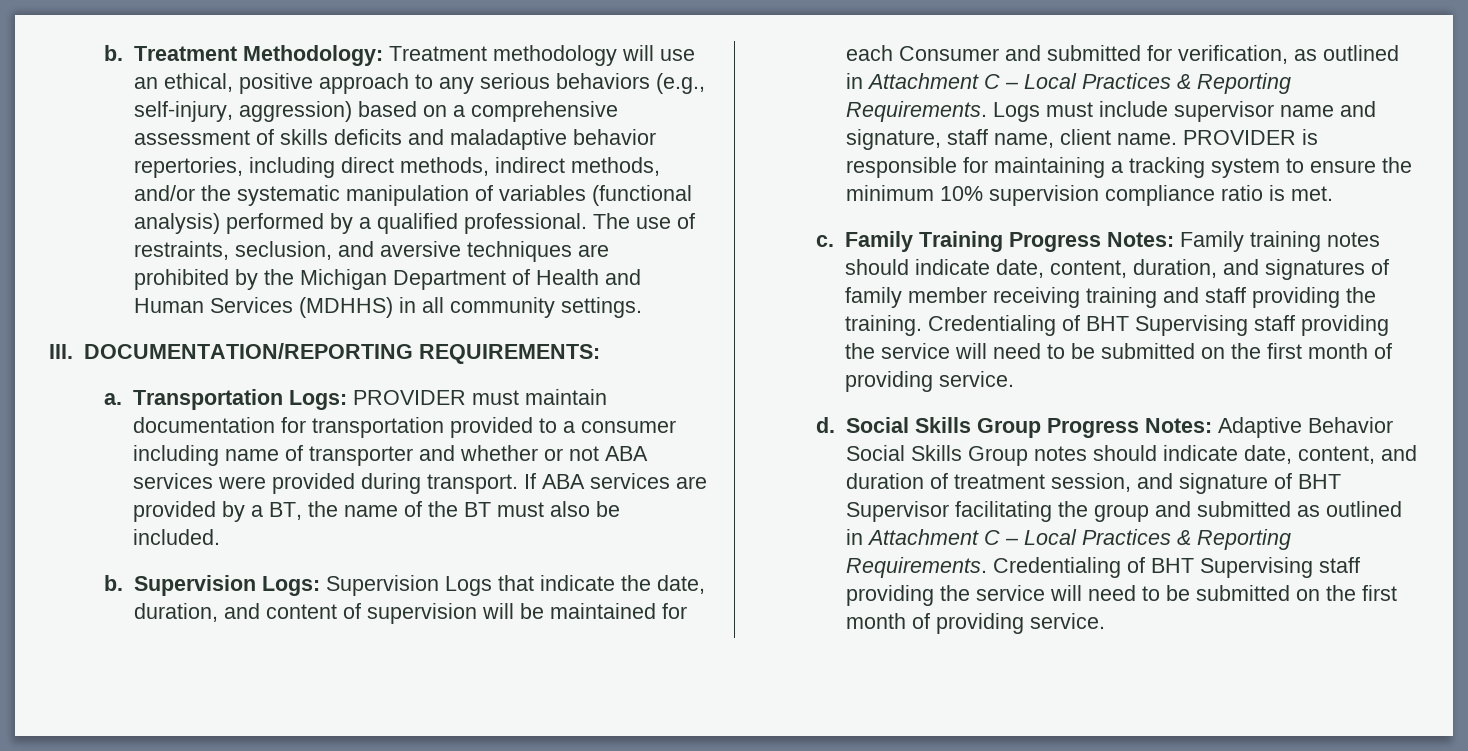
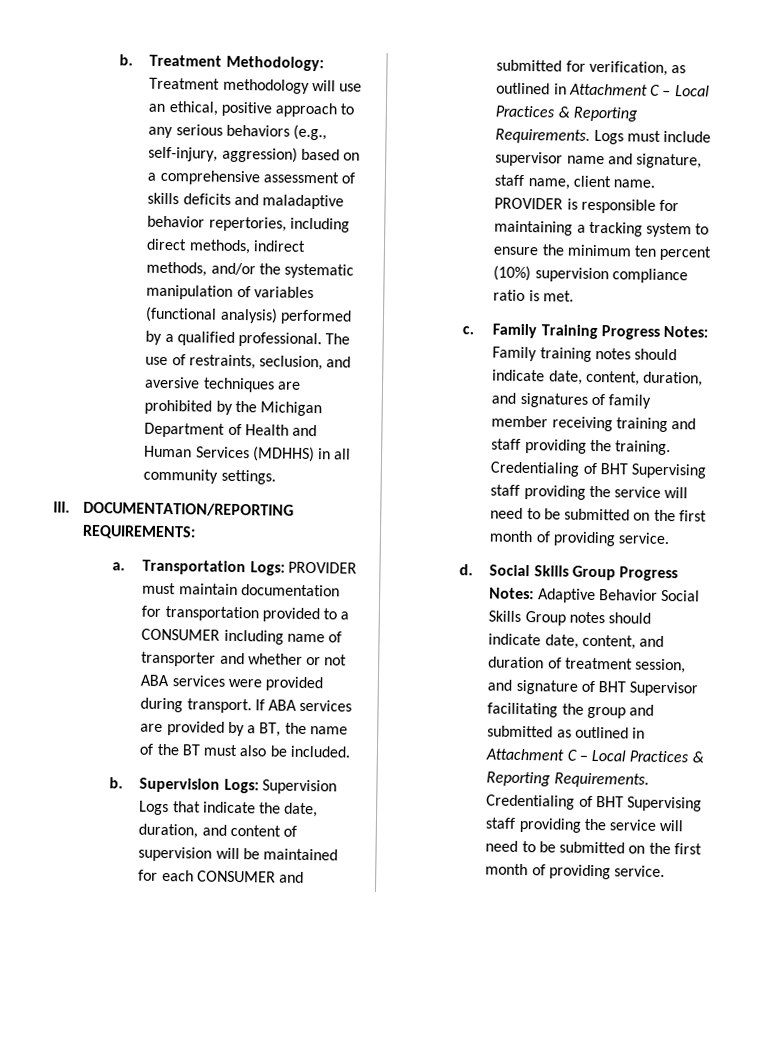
[580,420,676,433] consumer -> [141,628,221,641] CONSUMER
[898,46,999,61] Consumer -> [196,870,276,883] CONSUMER
[939,186,983,201] 10% -> [634,245,713,261] [493,265,532,282] ten percent (10%)

